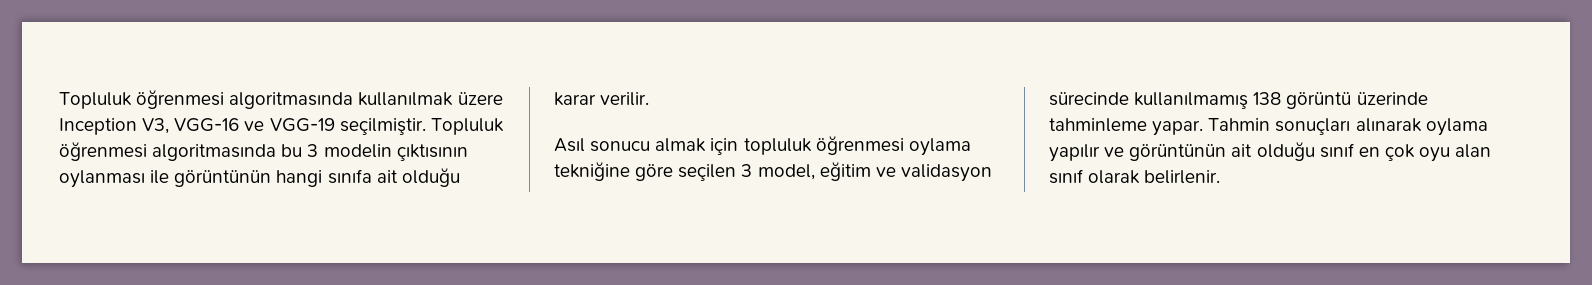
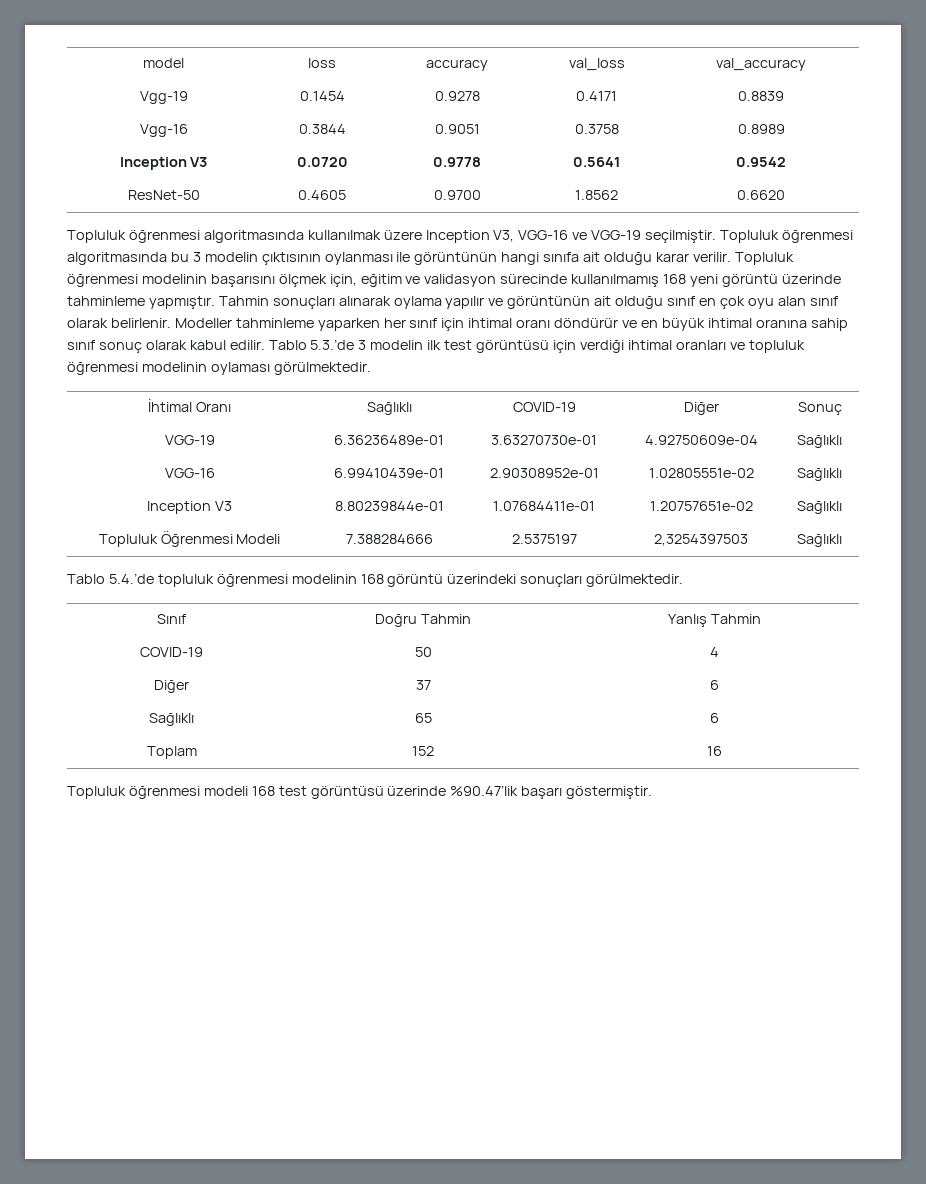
(59, 100) none -> [143,58,184,68] [308,58,336,68] [426,59,488,71] [568,58,625,71] [716,58,806,71] [139,91,188,104] [299,91,345,101] [434,91,480,101] [576,91,617,101] [738,91,784,101] [139,124,188,137] [298,124,346,134] [434,124,480,134] [574,124,619,134] [737,124,785,134] [119,157,208,170] [296,157,348,167] [433,157,481,167] [573,157,620,167] [736,157,786,167] [127,190,200,200] [298,190,346,200] [433,190,481,200] [575,190,618,200] [737,190,785,200] model | loss | accuracy | val_loss | val_accuracy // Vgg-19 | 0.1454 | 0.9278 | 0.4171 | 0.8839 // Vgg-16 | 0.3844 | 0.9051 | 0.3758 | 0.8989 // Inception V3 | 0.0720 | 0.9778 | 0.5641 | 0.9542 // ResNet-50 | 0.4605 | 0.9700 | 1.8562 | 0.6620 //
[554,136,971,156] [554,162,815,181] // Asıl sonucu almak için topluluk öğrenmesi oylama tekniğine göre seçilen 3 model, -> [734,252,794,265] [67,274,357,287] Topluluk öğrenmesi modelinin başarısını ölçmek için,
[1253,92,1282,105] 138 -> [663,274,719,287] 168 yeni
[1152,120,1204,136] yapar. -> [148,296,215,309] yapmıştır.
(1221, 177) none -> [174,318,848,331] [67,339,805,353] [67,362,371,375] [148,399,231,412] [366,402,412,415] [512,402,576,412] [683,402,719,415] [797,402,842,415] [164,435,215,445] [334,435,444,445] [491,435,597,445] [644,435,758,445] [797,435,842,448] [164,468,215,478] [334,468,444,478] [489,468,599,478] [648,468,754,478] [797,468,842,481] [147,501,232,514] [334,501,444,511] [493,501,595,511] [649,501,753,511] [797,501,842,514] [98,531,281,547] [345,534,433,544] [511,534,577,544] [654,534,748,546] [797,534,842,547] [67,573,684,587] [157,614,186,624] [375,614,471,627] [668,614,761,627] [140,647,203,657] [414,647,432,657] [710,647,719,657] [154,680,189,693] [415,680,431,690] [710,680,719,690] [149,713,194,726] [414,713,432,723] [710,713,719,723] [146,746,197,759] [412,746,434,756] [707,746,722,756] [67,785,653,799] Modeller tahminleme yaparken her sınıf için ihtimal oranı döndürür ve en büyük ihtimal oranına sahip sınıf sonuç olarak kabul edilir. Tablo 5.3.’de 3 modelin ilk test görüntüsü için verdiği ihtimal oranları ve topluluk öğrenmesi modelinin oylaması görülmektedir. // İhtimal Oranı | Sağlıklı | COVID-19 | Diğer | Sonuç // VGG-19 | 6.36236489e-01 | 3.63270730e-01 | 4.92750609e-04 | Sağlıklı // VGG-16 | 6.99410439e-01 | 2.90308952e-01 | 1.02805551e-02 | Sağlıklı // Inception V3 | 8.80239844e-01 | 1.07684411e-01 | 1.20757651e-02 | Sağlıklı // Topluluk Öğrenmesi Modeli | 7.388284666 | 2.5375197 | 2,3254397503 | Sağlıklı // Tablo 5.4.’de topluluk öğrenmesi modelinin 168 görüntü üzerindeki sonuçları görülmektedir. // Sınıf | Doğru Tahmin | Yanlış Tahmin // COVID-19 | 50 | 4 // Diğer | 37 | 6 // Sağlıklı | 65 | 6 // Toplam | 152 | 16 // Topluluk öğrenmesi modeli 168 test görüntüsü üzerinde %90.47’lik başarı göstermiştir.

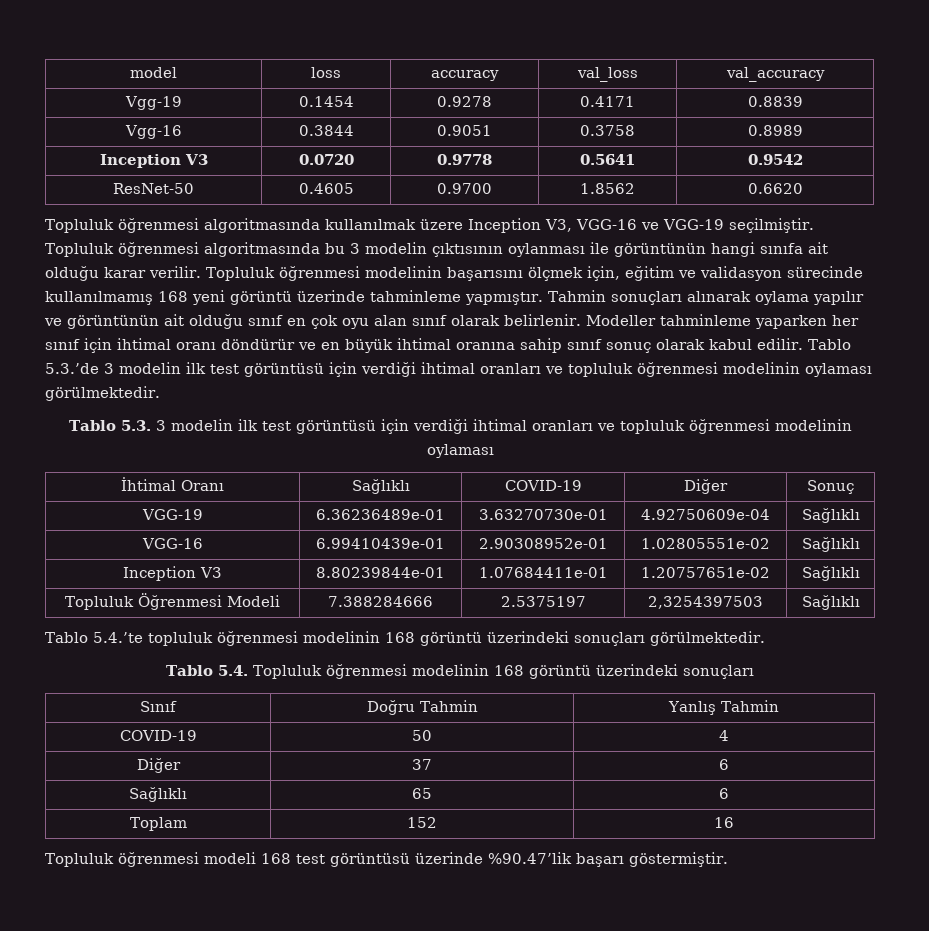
(371, 368) none -> [68,419,852,434] [426,444,494,458] // Tablo 5.3. 3 modelin ilk test görüntüsü için verdiği ihtimal oranları ve topluluk öğrenmesi modelinin oylaması
[108,573,154,584] 5.4.’de -> [92,632,143,643] 5.4.’te
(684, 580) none -> [166,664,754,679] // Tablo 5.4. Topluluk öğrenmesi modelinin 168 görüntü üzerindeki sonuçları

